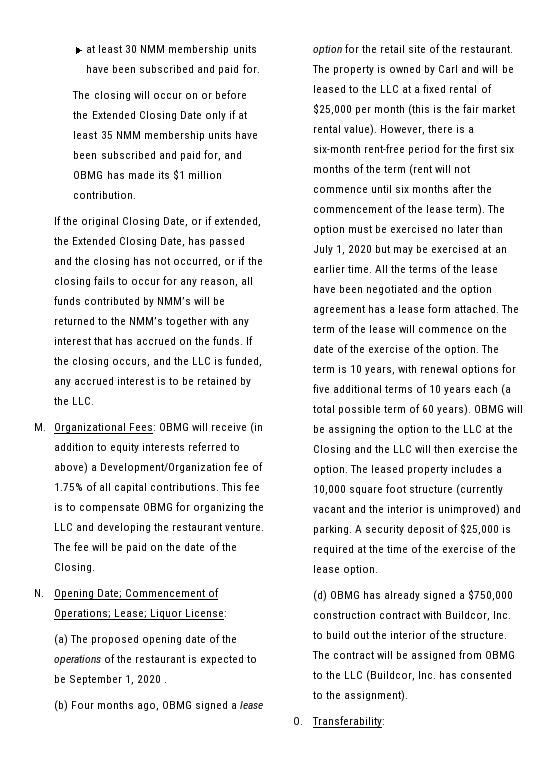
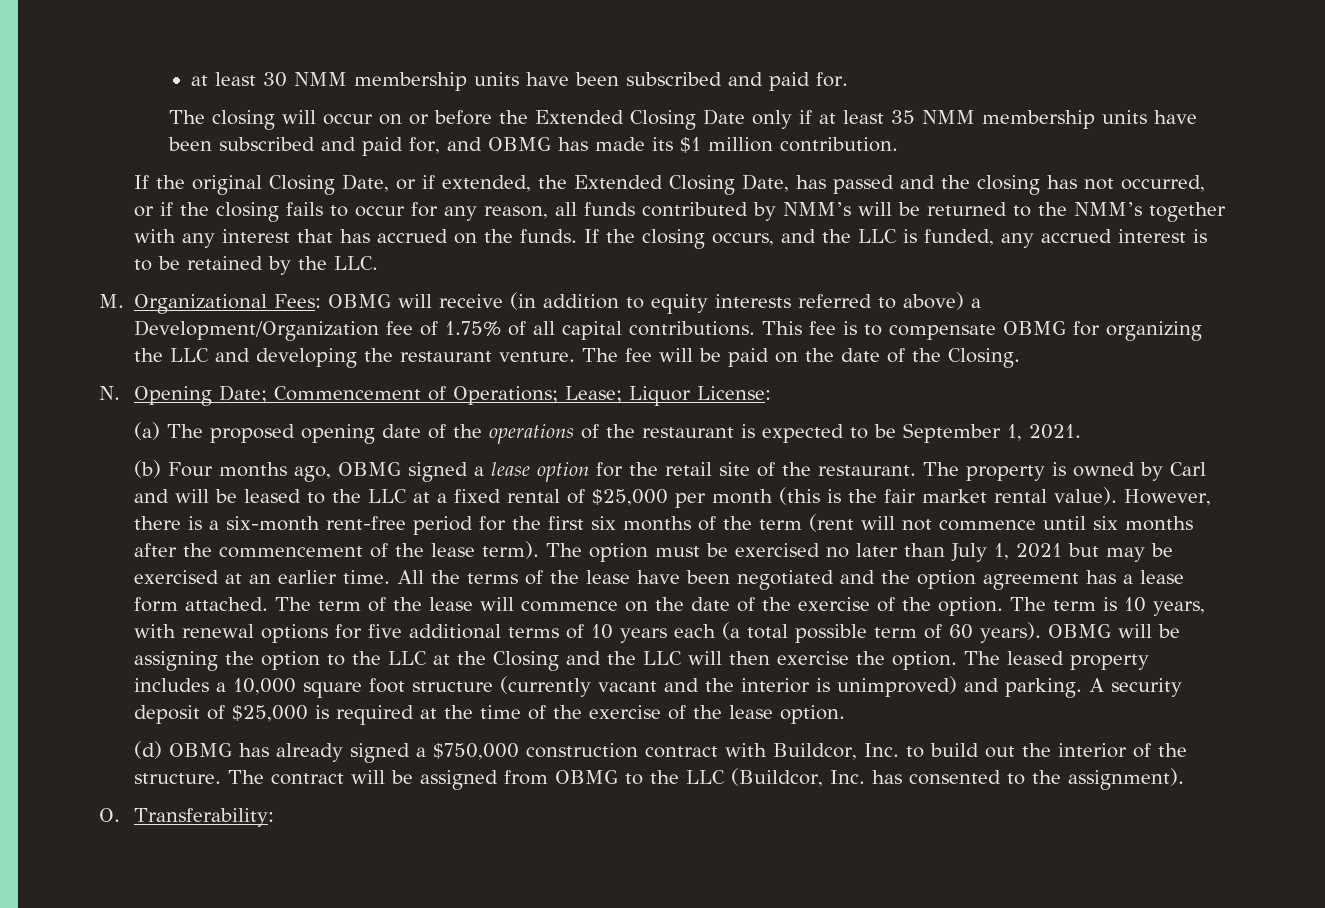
[137,675,168,683] 2020 . -> [1028,424,1081,439] 2021.
[347,245,372,253] 2020 -> [1015,543,1062,558] 2021

